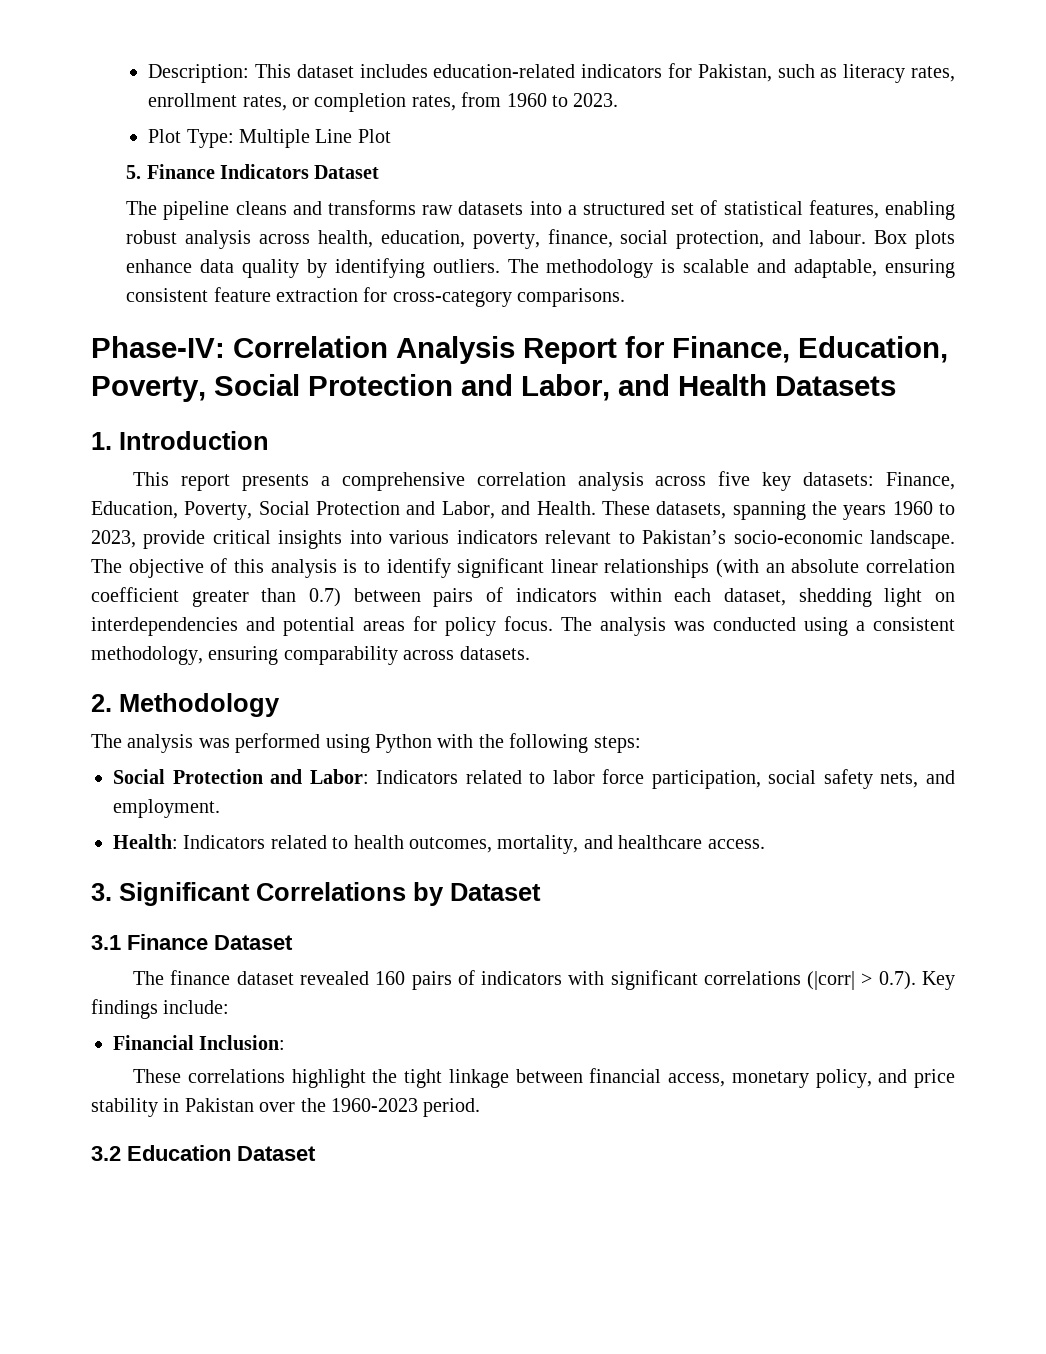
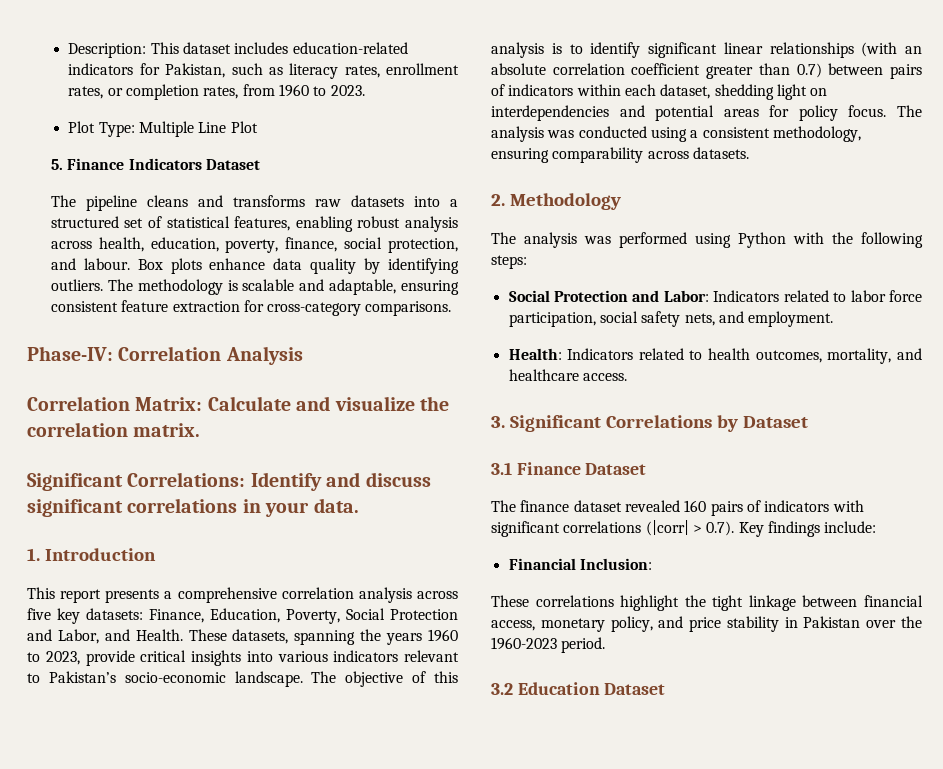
[523,336,948,364] [91,374,896,402] Report for Finance, Education, Poverty, Social Protection and Labor, and Health Datasets -> [27,396,449,411] [27,422,201,437] [27,472,431,491] [27,498,359,517] // Correlation Matrix: Calculate and visualize the correlation matrix. // Significant Correlations: Identify and discuss significant correlations in your data.

